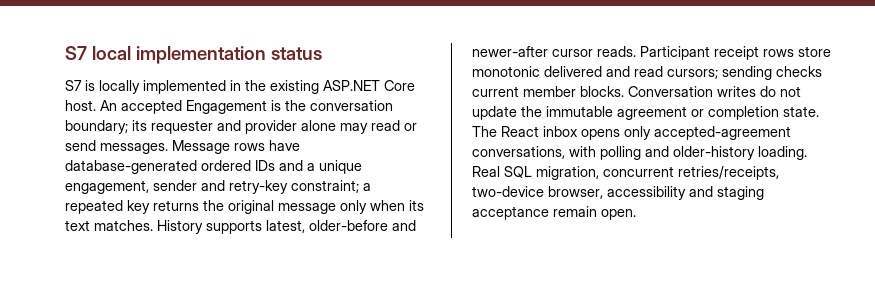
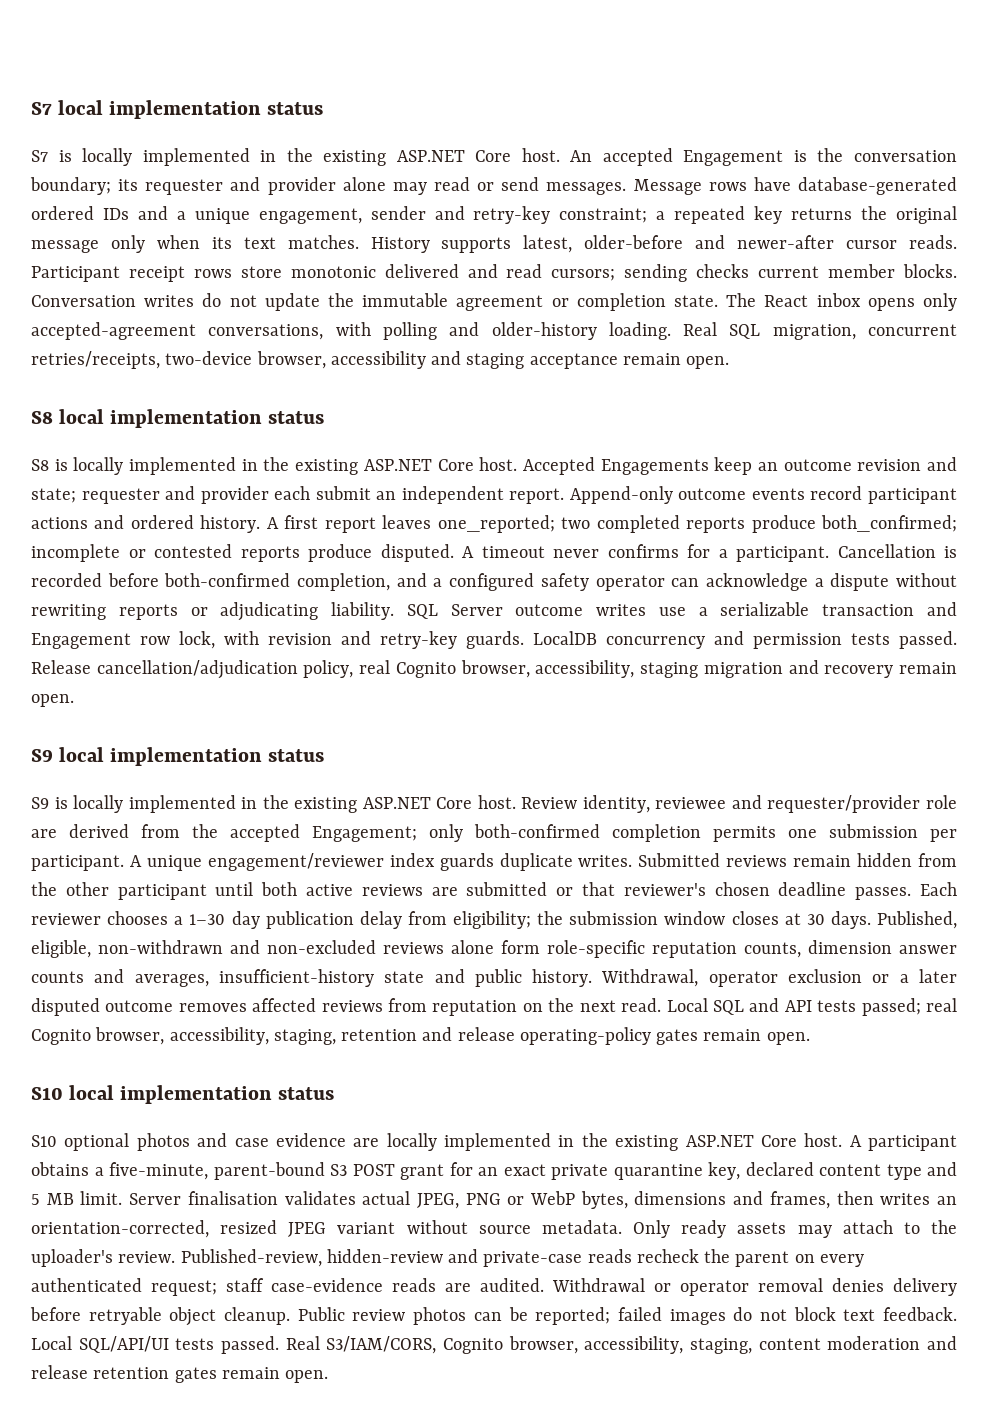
(636, 214) none -> [31,409,325,428] [31,457,957,475] [31,486,958,504] [31,515,957,533] [31,544,957,562] [31,573,958,591] [31,602,957,621] [31,631,957,649] [31,660,958,679] [31,694,74,707] [31,747,325,766] [31,795,957,813] [31,824,957,842] [31,853,957,871] [31,882,957,900] [31,911,957,929] [31,940,957,958] [31,969,957,987] [31,998,957,1016] [31,1027,810,1045] [31,1085,335,1104] [31,1133,957,1151] [31,1162,957,1180] [31,1191,958,1209] [31,1220,958,1238] [31,1249,864,1267] [31,1278,957,1296] [30,1307,957,1326] [31,1336,957,1354] [31,1365,329,1383] // S8 local implementation status // S8 is locally implemented in the existing ASP.NET Core host. Accepted Engagements keep an outcome revision and state; requester and provider each submit an independent report. Append-only outcome events record participant actions and ordered history. A first report leaves one_reported; two completed reports produce both_confirmed; incomplete or contested reports produce disputed. A timeout never confirms for a participant. Cancellation is recorded before both-confirmed completion, and a configured safety operator can acknowledge a dispute without rewriting reports or adjudicating liability. SQL Server outcome writes use a serializable transaction and Engagement row lock, with revision and retry-key guards. LocalDB concurrency and permission tests passed. Release cancellation/adjudication policy, real Cognito browser, accessibility, staging migration and recovery remain open. // S9 local implementation status // S9 is locally implemented in the existing ASP.NET Core host. Review identity, reviewee and requester/provider role are derived from the accepted Engagement; only both-confirmed completion permits one submission per participant. A unique engagement/reviewer index guards duplicate writes. Submitted reviews remain hidden from the other participant until both active reviews are submitted or that reviewer's chosen deadline passes. Each reviewer chooses a 1–30 day publication delay from eligibility; the submission window closes at 30 days. Published, eligible, non-withdrawn and non-excluded reviews alone form role-specific reputation counts, dimension answer counts and averages, insufficient-history state and public history. Withdrawal, operator exclusion or a later disputed outcome removes affected reviews from reputation on the next read. Local SQL and API tests passed; real Cognito browser, accessibility, staging, retention and release operating-policy gates remain open. // S10 local implementation status // S10 optional photos and case evidence are locally implemented in the existing ASP.NET Core host. A participant obtains a five-minute, parent-bound S3 POST grant for an exact private quarantine key, declared content type and 5 MB limit. Server finalisation validates actual JPEG, PNG or WebP bytes, dimensions and frames, then writes an orientation-corrected, resized JPEG variant without source metadata. Only ready assets may attach to the uploader's review. Published-review, hidden-review and private-case reads recheck the parent on every authenticated request; staff case-evidence reads are audited. Withdrawal or operator removal denies delivery before retryable object cleanup. Public review photos can be reported; failed images do not block text feedback. Local SQL/API/UI tests passed. Real S3/IAM/CORS, Cognito browser, accessibility, staging, content moderation and release retention gates remain open.

